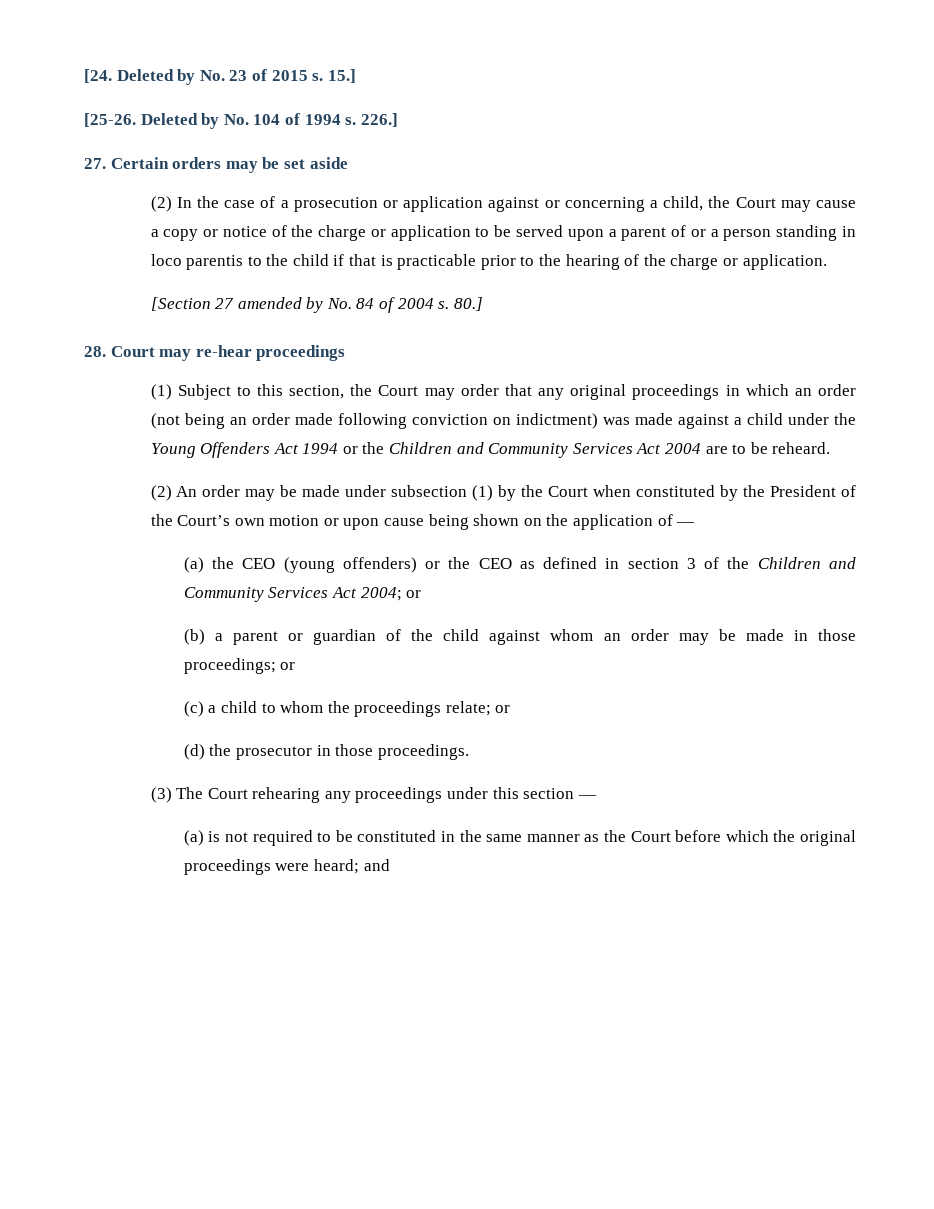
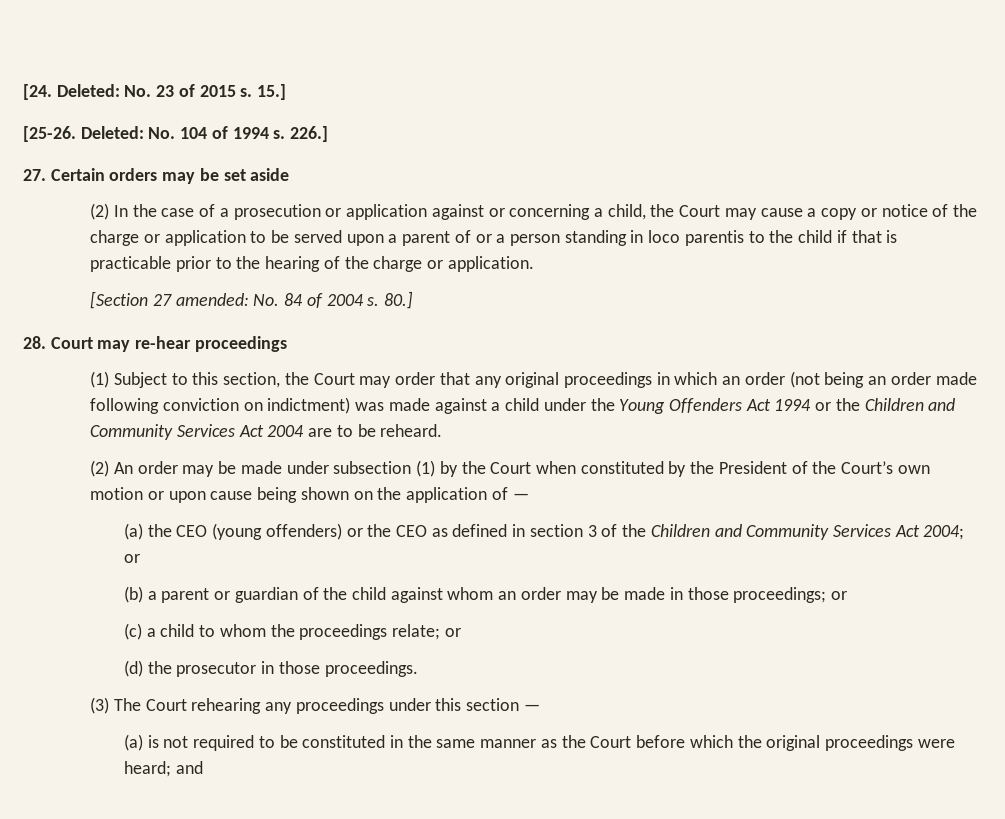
[116,69,196,85] Deleted by -> [56,84,120,97] Deleted:
[140,113,220,129] Deleted by -> [80,126,144,139] Deleted:
[237,297,324,313] amended by -> [175,293,249,306] amended:

